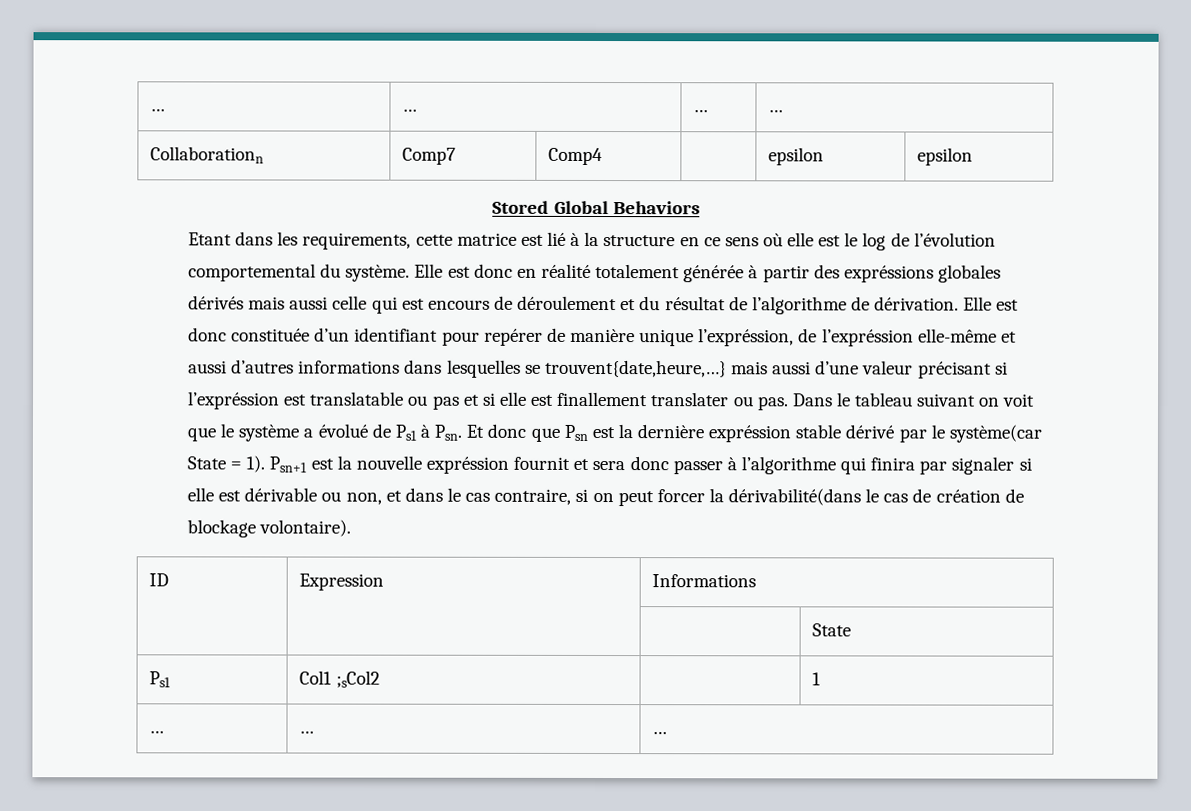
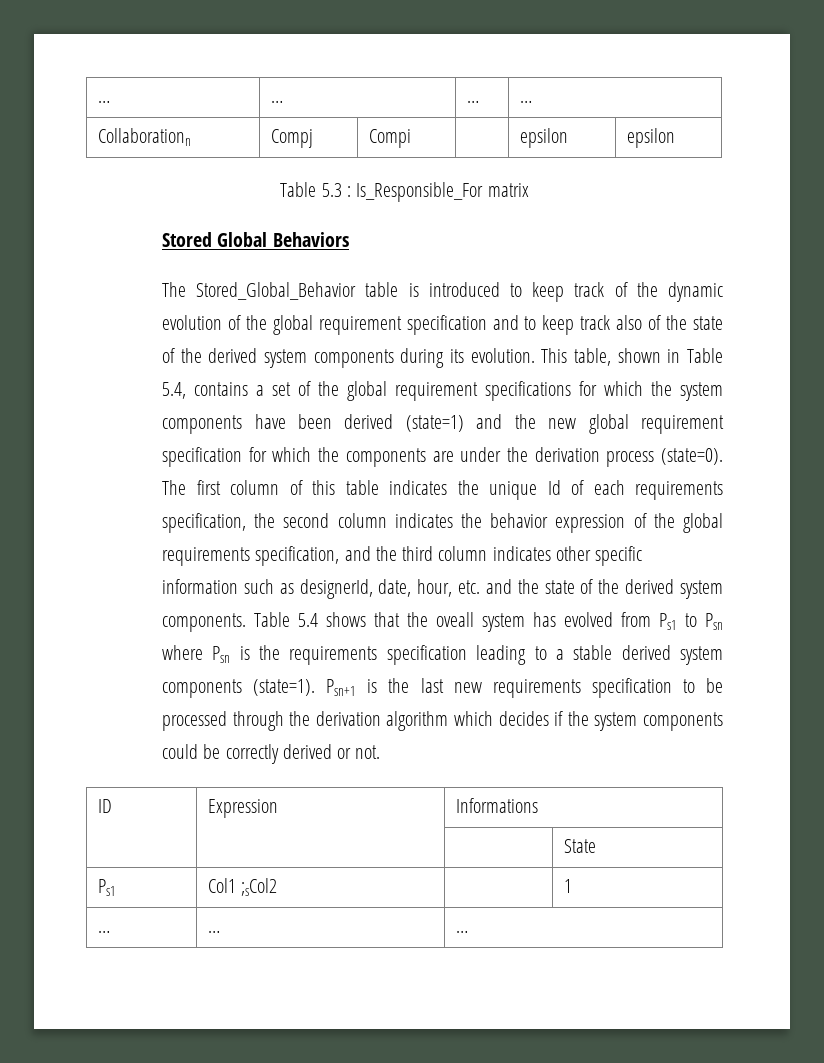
[402,147,457,165] [548,147,604,166] Comp7 | Comp4 -> [270,129,313,148] [368,129,411,148] Compj | Compi
[492,200,700,215] [188,231,996,251] [188,263,1001,283] [188,295,1020,315] [188,327,1017,347] [188,359,1008,379] [187,391,1036,411] [187,423,1042,443] [187,455,1032,475] [187,487,1024,507] [187,519,352,538] Stored Global Behaviors // Etant dans les requirements, cette matrice est lié à la structure en ce sens où elle est le log de l’évolution comportemental du système. Elle est donc en réalité totalement générée à partir des expréssions globales dérivés mais aussi celle qui est encours de déroulement et du résultat de l’algorithme de dérivation. Elle est donc constituée d’un identifiant pour repérer de manière unique l’expréssion, de l’expréssion elle-même et aussi d’autres informations dans lesquelles se trouvent{date,heure,…} mais aussi d’une valeur précisant si l’expréssion est translatable ou pas et si elle est finallement translater ou pas. Dans le tableau suivant on voit que le système a évolué de Ps1 à Psn. Et donc que Psn est la dernière expréssion stable dérivé par le système(car State = 1). Psn+1 est la nouvelle expréssion fournit et sera donc passer à l’algorithme qui finira par signaler si elle est dérivable ou non, et dans le cas contraire, si on peut forcer la dérivabilité(dans le cas de création de blockage volontaire). -> [280,182,529,202] [162,232,349,247] [162,282,723,302] [162,315,723,335] [162,348,724,368] [162,381,723,401] [162,414,724,434] [162,447,723,467] [162,480,723,500] [162,513,723,533] [162,546,643,566] [162,579,723,599] [162,612,723,632] [162,645,724,665] [162,678,723,698] [162,711,723,731] [162,744,381,764] Table 5.3 : Is_Responsible_For matrix // Stored Global Behaviors // The Stored_Global_Behavior table is introduced to keep track of the dynamic evolution of the global requirement specification and to keep track also of the state of the derived system components during its evolution. This table, shown in Table 5.4, contains a set of the global requirement specifications for which the system components have been derived (state=1) and the new global requirement specification for which the components are under the derivation process (state=0). The first column of this table indicates the unique Id of each requirements specification, the second column indicates the behavior expression of the global requirements specification, and the third column indicates other specific information such as designerId, date, hour, etc. and the state of the derived system components. Table 5.4 shows that the oveall system has evolved from Ps1 to Psn where Psn is the requirements specification leading to a stable derived system components (state=1). Psn+1 is the last new requirements specification to be processed through the derivation algorithm which decides if the system components could be correctly derived or not.

